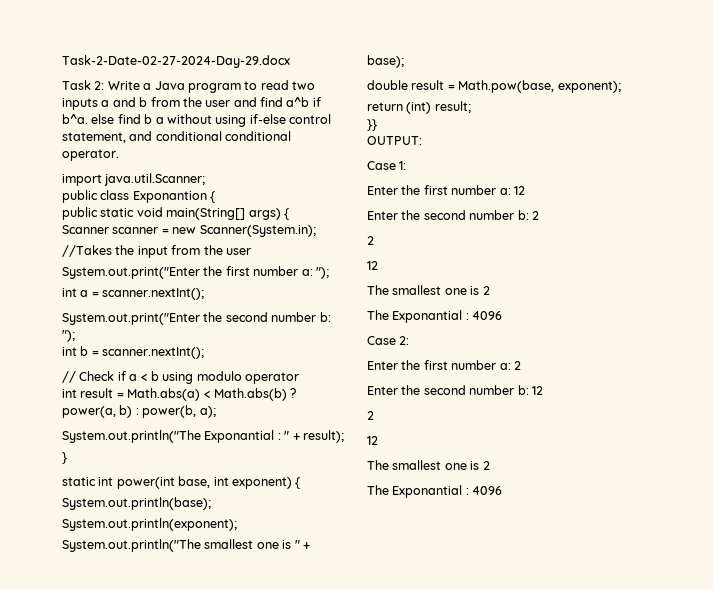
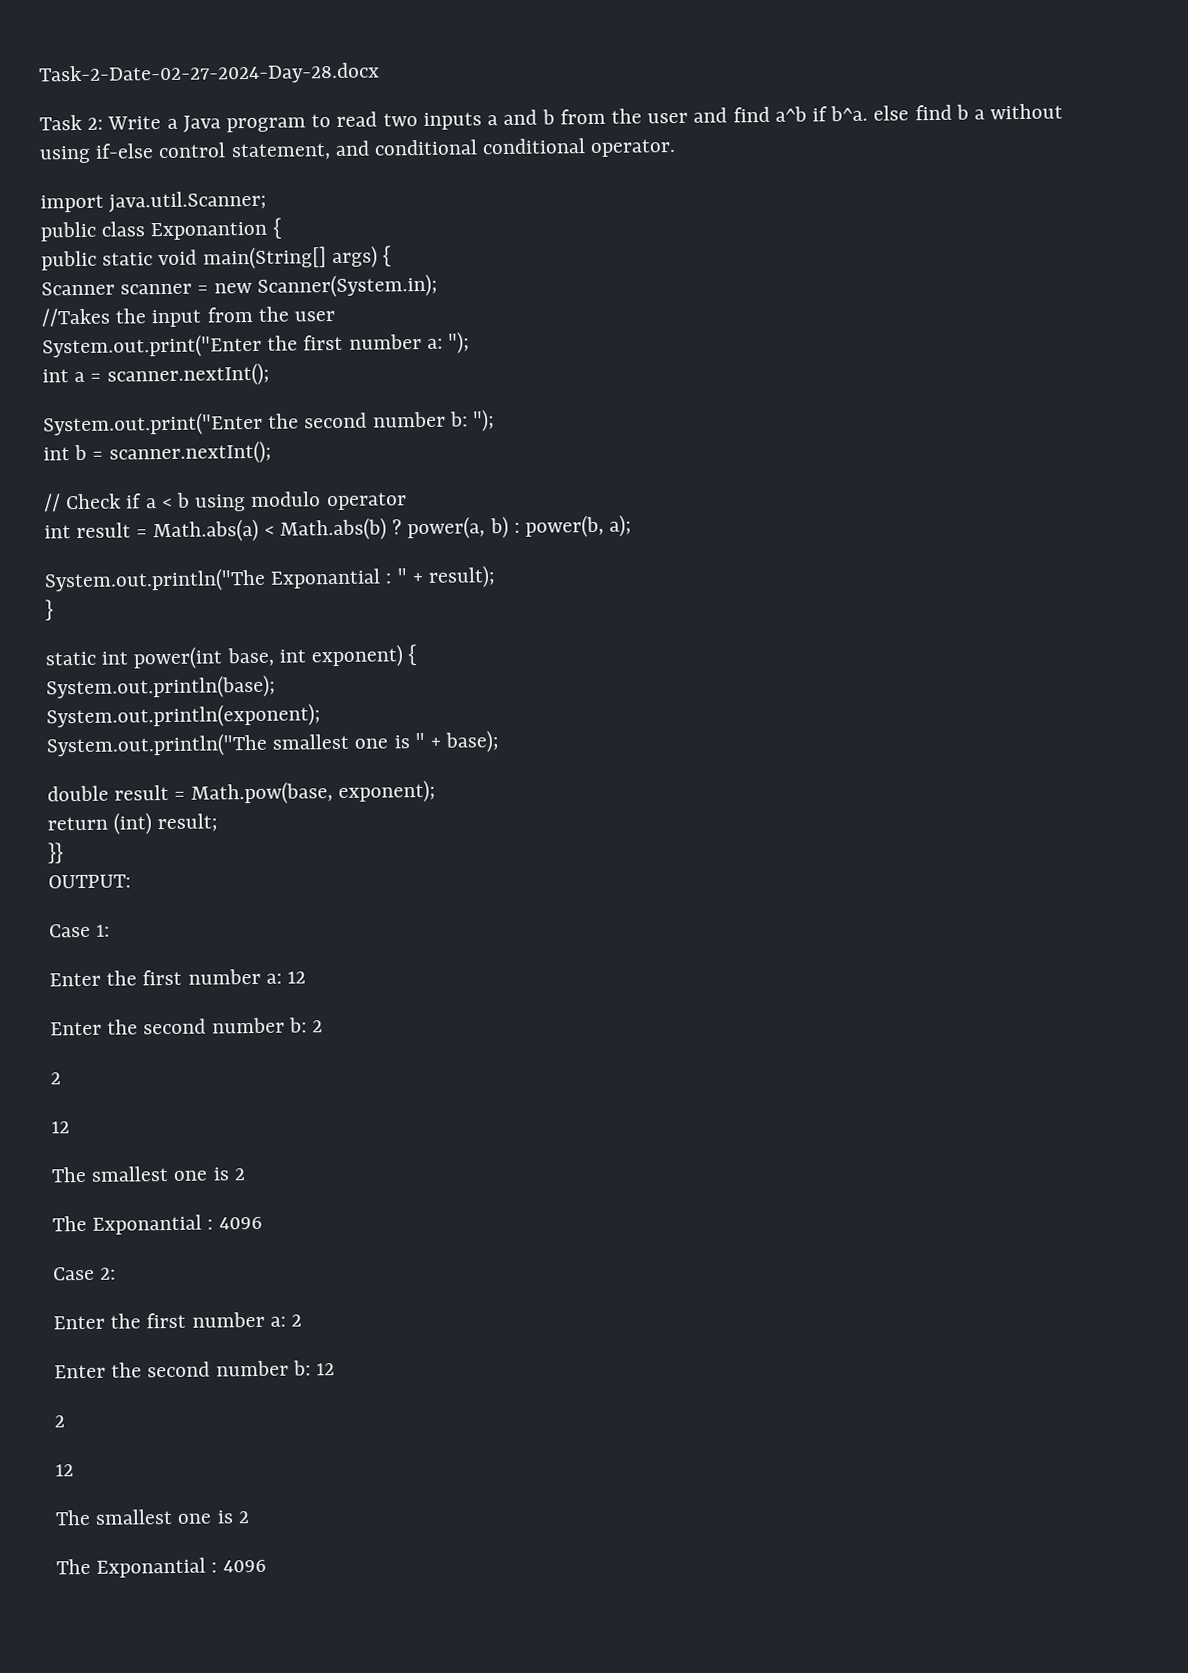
[62,55,290,68] Task-2-Date-02-27-2024-Day-29.docx -> [38,62,380,86] Task-2-Date-02-27-2024-Day-28.docx

